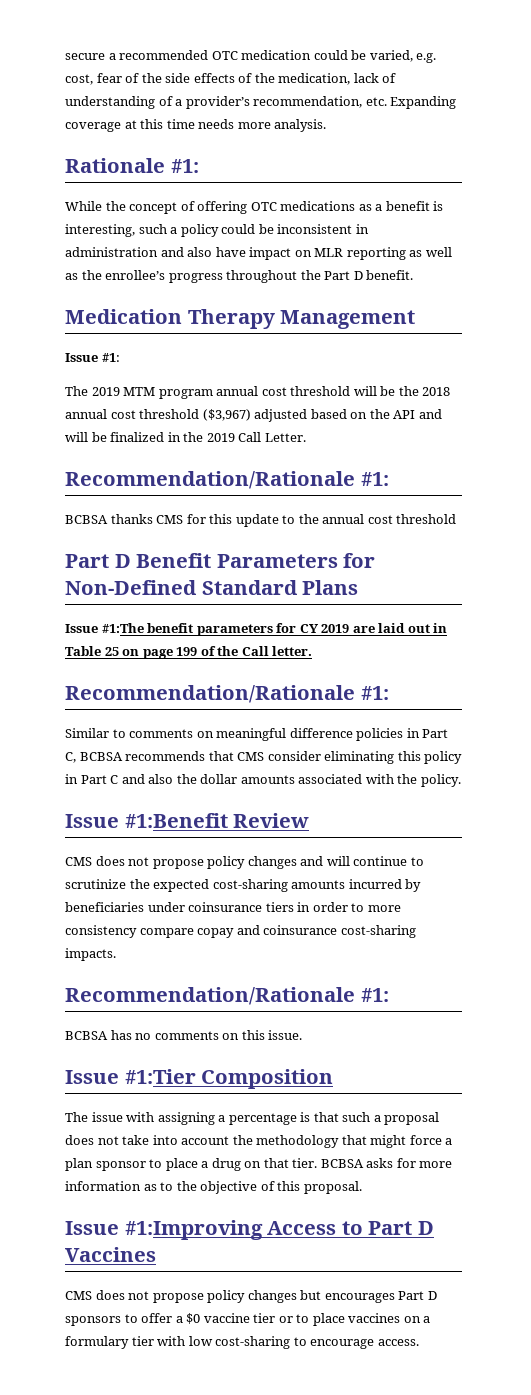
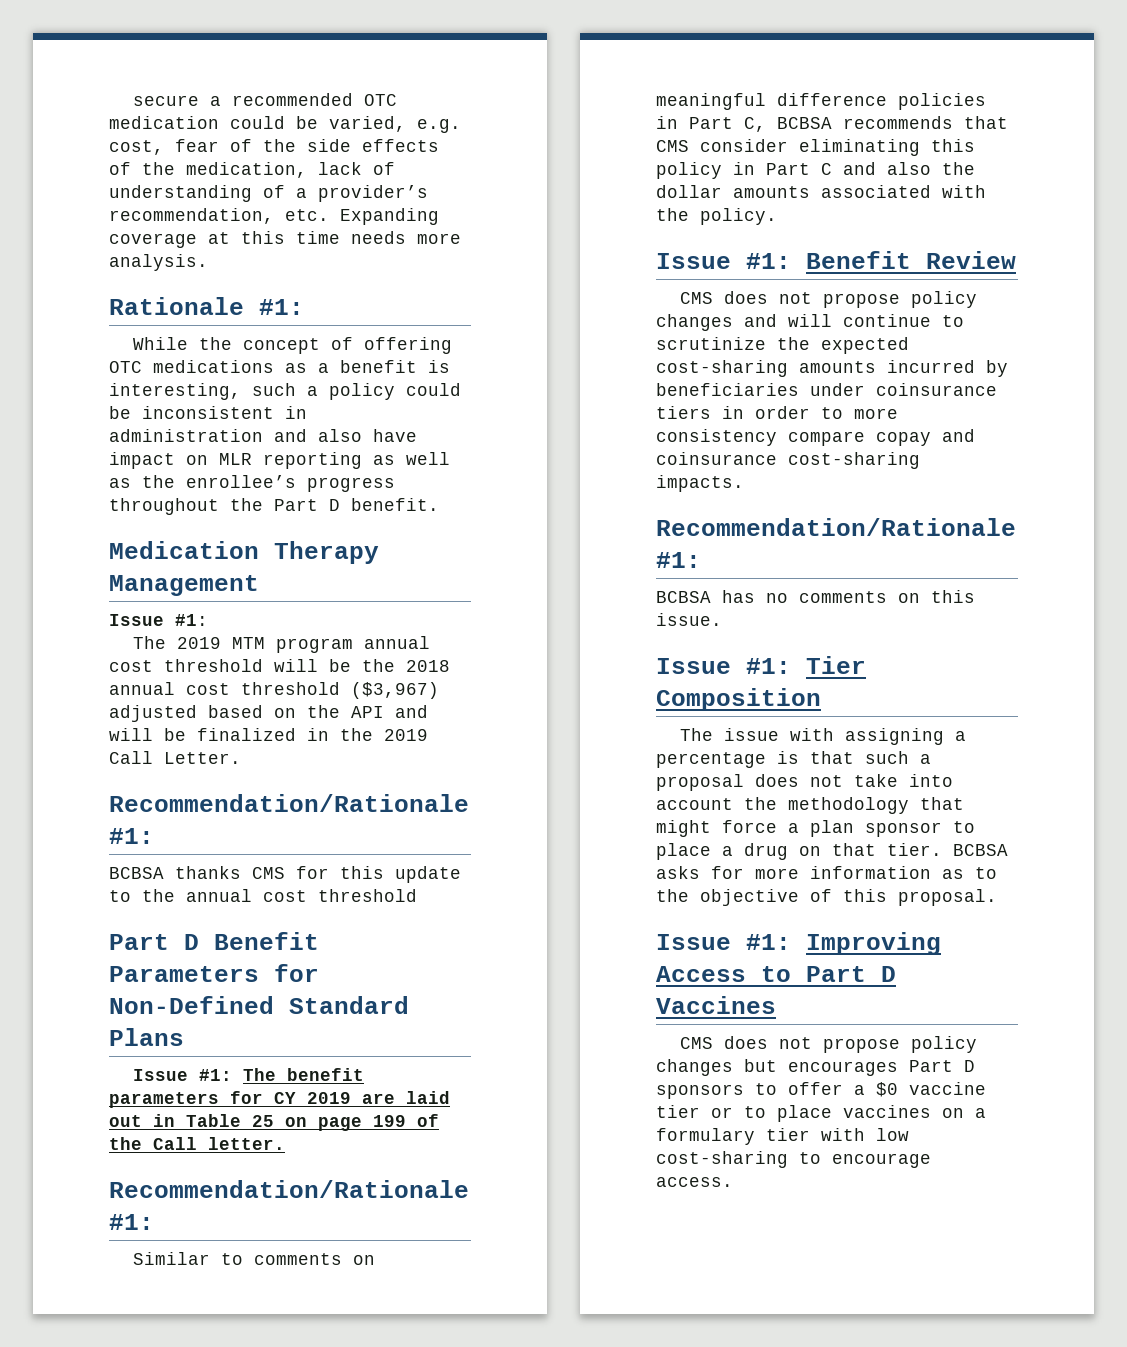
[101,623,144,633] #1:The -> [198,1068,276,1081] #1: The
[124,813,228,828] #1:Benefit -> [746,251,911,269] #1: Benefit
[124,1069,196,1084] #1:Tier -> [746,656,866,674] #1: Tier
[124,1220,263,1240] #1:Improving -> [746,932,941,955] #1: Improving

